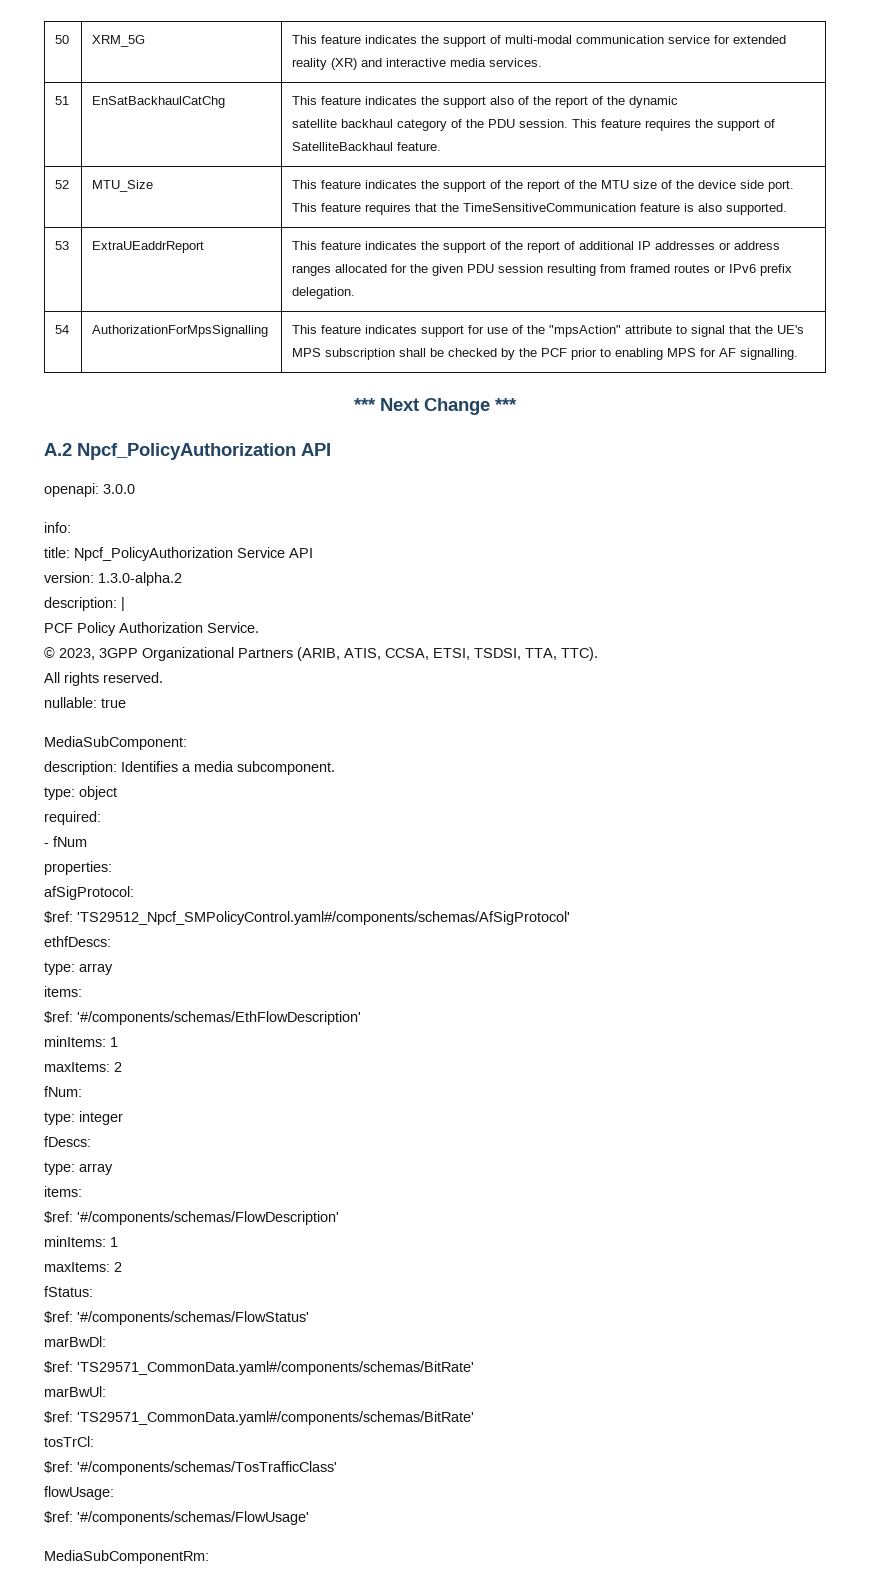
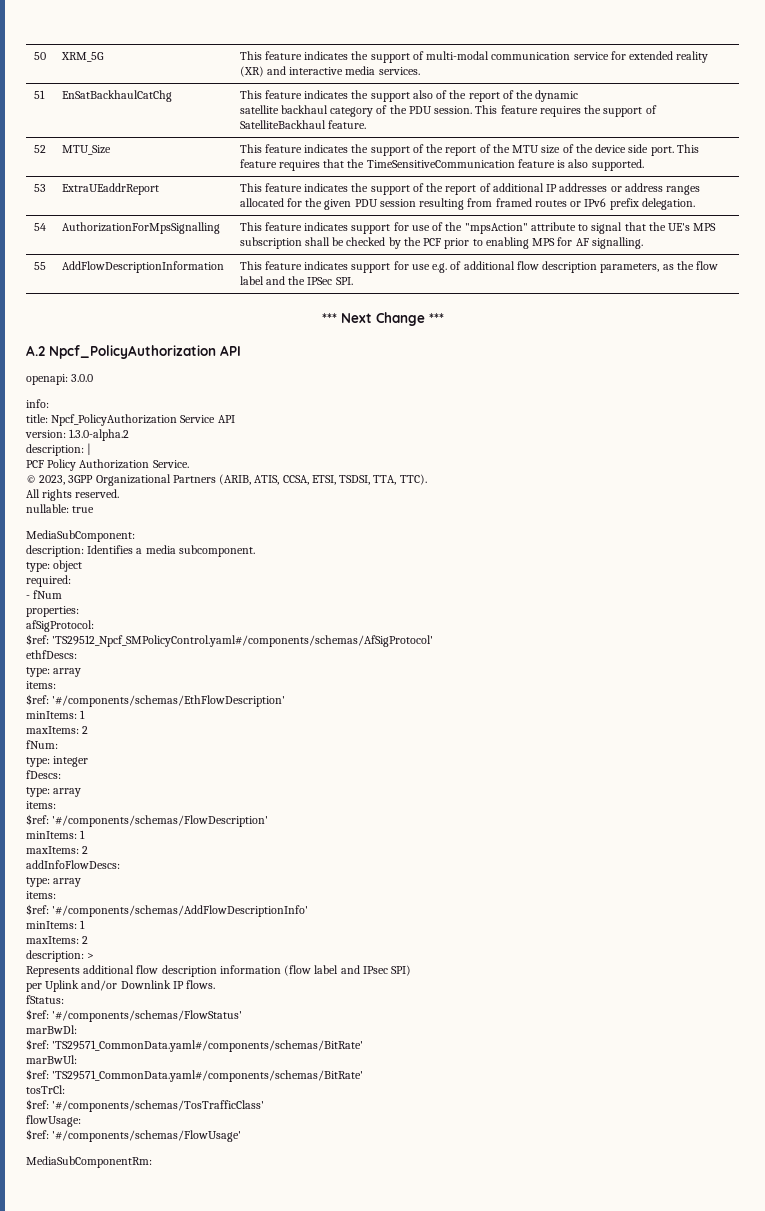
(799, 354) none -> [33,262,46,270] [61,261,224,273] [239,261,719,273] [239,276,353,285] // 55 | AddFlowDescriptionInformation | This feature indicates support for use e.g. of additional flow description parameters, as the flow label and the IPSec SPI.
(122, 1267) none -> [26,860,120,869] [26,877,82,887] [26,891,56,899] [26,904,309,917] [26,920,86,929] [26,936,89,944] [26,950,95,962] [26,965,412,977] [26,980,216,992] // addInfoFlowDescs: // type: array // items: // $ref: '#/components/schemas/AddFlowDescriptionInfo' // minItems: 1 // maxItems: 2 // description: > // Represents additional flow description information (flow label and IPsec SPI) // per Uplink and/or Downlink IP flows.

